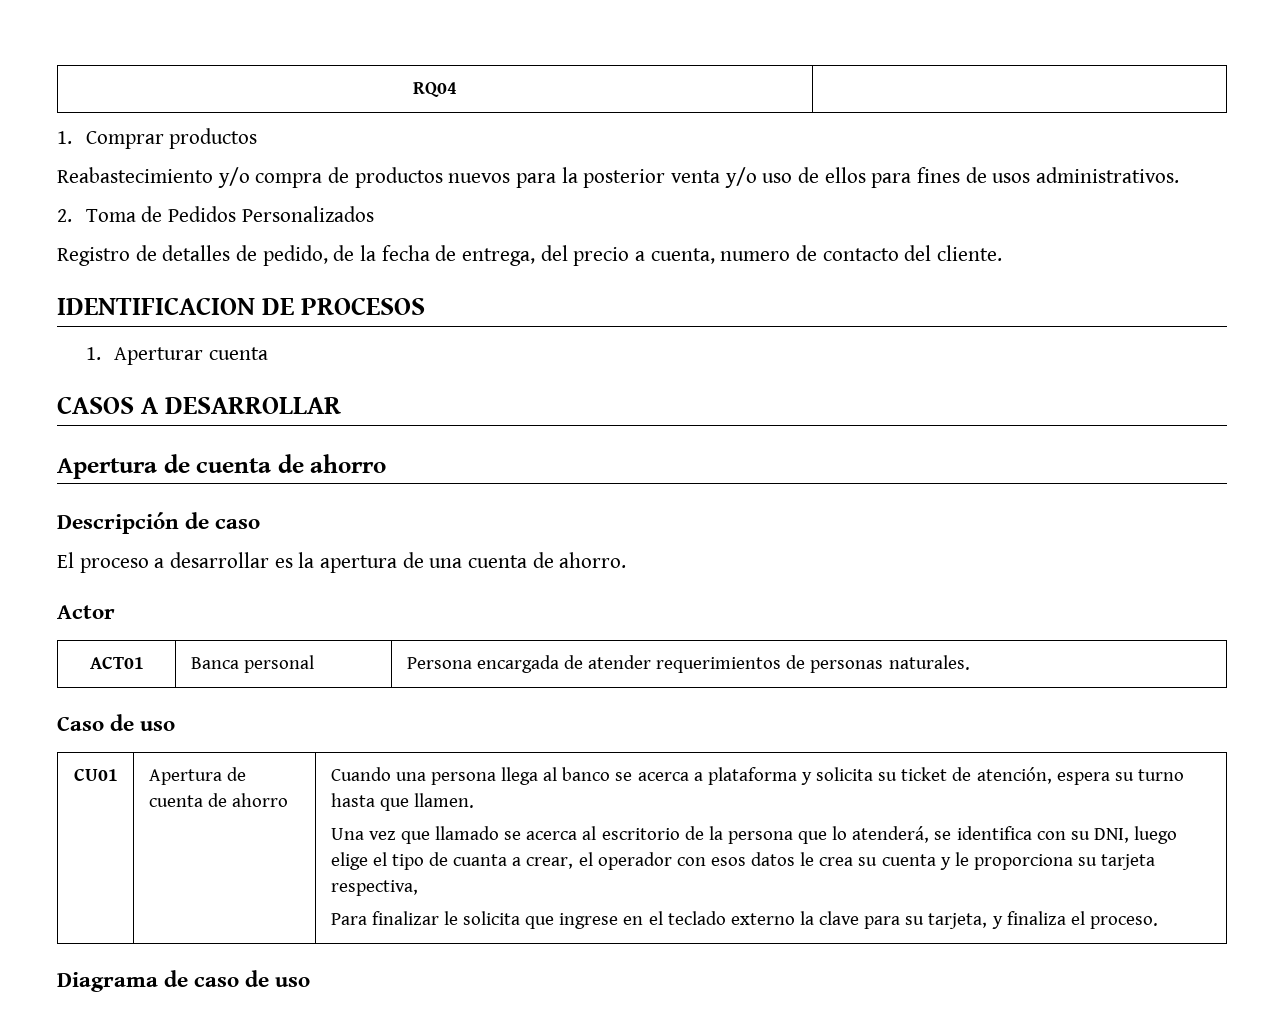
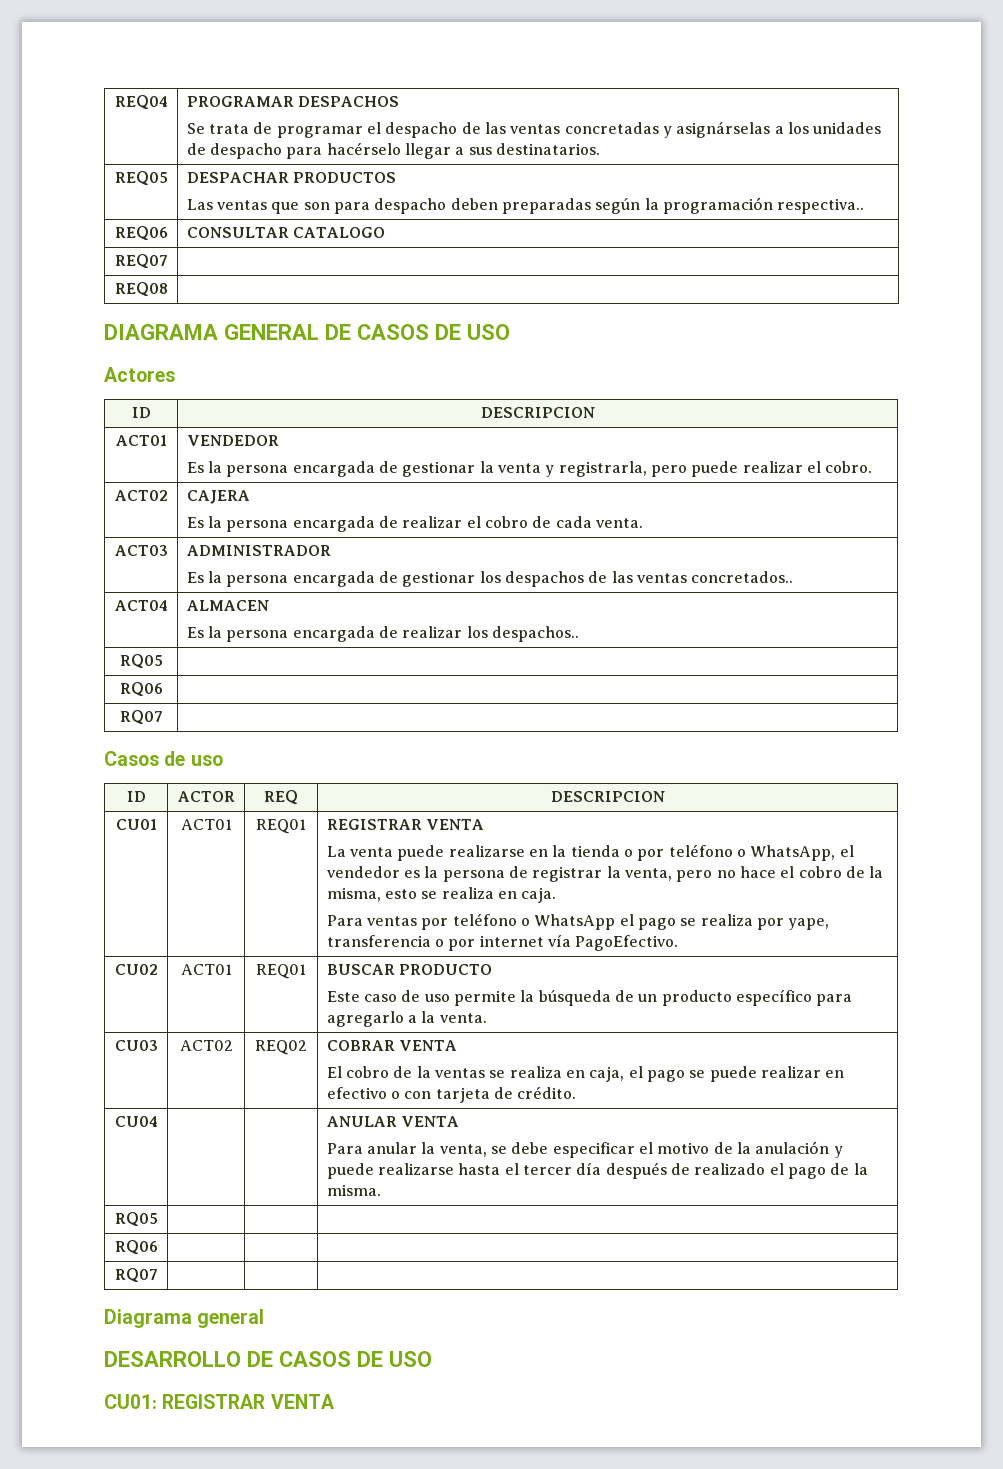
[413,82,457,97] [57,128,258,149] [57,167,1180,188] [57,206,374,222] [57,245,1003,266] [57,297,426,315] [85,347,269,365] [57,396,342,414] [57,454,387,479] [57,512,261,534] [57,552,627,573] [57,605,115,619] [89,656,144,669] [190,655,314,673] [406,655,970,673] [57,714,176,731] [73,768,118,781] [148,767,246,785] [148,793,288,807] [330,767,1185,785] [330,793,474,811] [330,826,1178,844] [330,852,1156,870] [330,880,418,896] [330,911,1159,929] [57,970,311,992] RQ04 | // 1. Comprar productos // Reabastecimiento y/o compra de productos nuevos para la posterior venta y/o uso de ellos para fines de usos administrativos. // 2. Toma de Pedidos Personalizados // Registro de detalles de pedido, de la fecha de entrega, del precio a cuenta, numero de contacto del cliente. // IDENTIFICACION DE PROCESOS // 1. Aperturar cuenta // CASOS A DESARROLLAR // Apertura de cuenta de ahorro // Descripción de caso // El proceso a desarrollar es la apertura de una cuenta de ahorro. // Actor // ACT01 | Banca personal | Persona encargada de atender requerimientos de personas naturales. // Caso de uso // CU01 | Apertura de cuenta de ahorro | Cuando una persona llega al banco se acerca a plataforma y solicita su ticket de atención, espera su turno hasta que llamen. // Una vez que llamado se acerca al escritorio de la persona que lo atenderá, se identifica con su DNI, luego elige el tipo de cuanta a crear, el operador con esos datos le crea su cuenta y le proporciona su tarjeta respectiva, // Para finalizar le solicita que ingrese en el teclado externo la clave para su tarjeta, y finaliza el proceso. // Diagrama de caso de uso -> [114,95,168,110] [186,96,400,107] [186,121,882,138] [186,142,600,159] [114,171,168,186] [186,172,397,183] [186,197,865,214] [114,226,168,241] [186,227,386,238] [114,254,168,269] [114,282,168,297] [104,324,510,340] [104,367,175,382] [131,407,151,418] [480,407,595,418] [115,435,167,446] [186,435,279,446] [186,461,873,477] [114,490,168,501] [186,490,250,504] [186,516,643,532] [114,545,168,556] [186,545,331,556] [186,571,794,587] [114,600,168,611] [186,600,269,611] [186,626,579,642] [119,654,163,669] [119,682,163,697] [119,710,163,725] [104,751,223,766] [126,791,146,802] [177,791,235,802] [264,790,298,805] [550,791,665,802] [115,819,157,830] [180,819,232,830] [256,819,306,834] [326,819,485,830] [326,844,854,861] [326,866,884,882] [326,887,557,903] [326,913,830,930] [326,934,679,951] [114,964,158,975] [180,964,232,975] [256,964,306,979] [326,964,493,975] [326,989,853,1006] [326,1011,487,1027] [114,1040,158,1051] [179,1040,233,1051] [255,1040,307,1055] [326,1040,458,1051] [326,1066,845,1082] [326,1086,577,1103] [114,1116,158,1127] [326,1116,460,1127] [326,1141,843,1158] [326,1162,868,1179] [326,1184,381,1196] [114,1212,158,1227] [114,1240,158,1255] [114,1268,158,1283] [104,1309,265,1328] [104,1351,432,1367] [104,1394,335,1409] REQ04 | PROGRAMAR DESPACHOS // Se trata de programar el despacho de las ventas concretadas y asignárselas a los unidades de despacho para hacérselo llegar a sus destinatarios. // REQ05 | DESPACHAR PRODUCTOS // Las ventas que son para despacho deben preparadas según la programación respectiva.. // REQ06 | CONSULTAR CATALOGO // REQ07 | // REQ08 | // DIAGRAMA GENERAL DE CASOS DE USO // Actores // ID | DESCRIPCION // ACT01 | VENDEDOR // Es la persona encargada de gestionar la venta y registrarla, pero puede realizar el cobro. // ACT02 | CAJERA // Es la persona encargada de realizar el cobro de cada venta. // ACT03 | ADMINISTRADOR // Es la persona encargada de gestionar los despachos de las ventas concretados.. // ACT04 | ALMACEN // Es la persona encargada de realizar los despachos.. // RQ05 | // RQ06 | // RQ07 | // Casos de uso // ID | ACTOR | REQ | DESCRIPCION // CU01 | ACT01 | REQ01 | REGISTRAR VENTA // La venta puede realizarse en la tienda o por teléfono o WhatsApp, el vendedor es la persona de registrar la venta, pero no hace el cobro de la misma, esto se realiza en caja. // Para ventas por teléfono o WhatsApp el pago se realiza por yape, transferencia o por internet vía PagoEfectivo. // CU02 | ACT01 | REQ01 | BUSCAR PRODUCTO // Este caso de uso permite la búsqueda de un producto específico para agregarlo a la venta. // CU03 | ACT02 | REQ02 | COBRAR VENTA // El cobro de la ventas se realiza en caja, el pago se puede realizar en efectivo o con tarjeta de crédito. // CU04 | | | ANULAR VENTA // Para anular la venta, se debe especificar el motivo de la anulación y puede realizarse hasta el tercer día después de realizado el pago de la misma. // RQ05 | | | // RQ06 | | | // RQ07 | | | // Diagrama general // DESARROLLO DE CASOS DE USO // CU01: REGISTRAR VENTA

